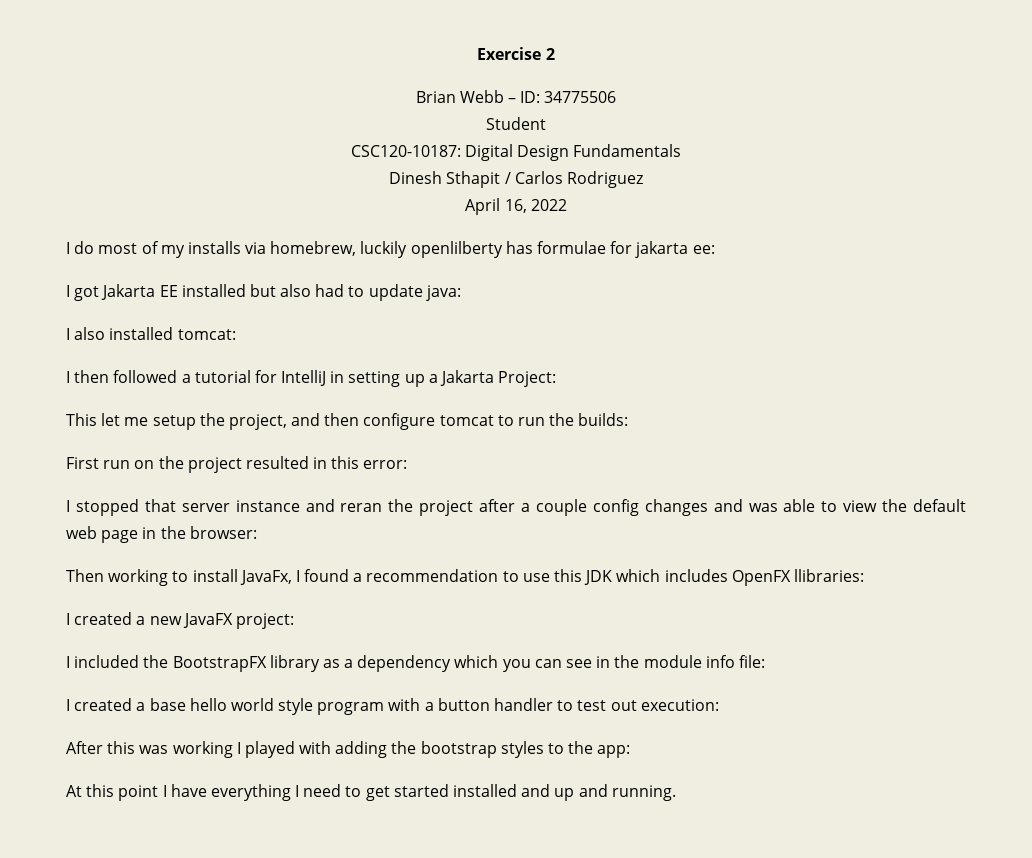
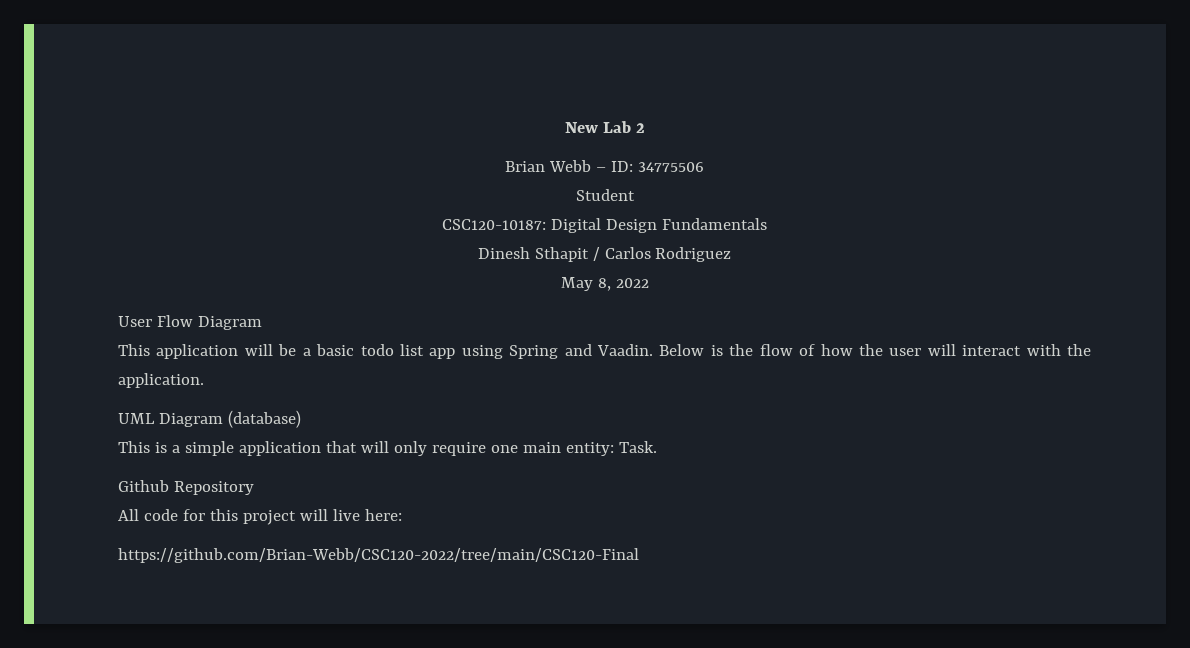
[477,47,542,60] Exercise -> [564,121,631,133] New Lab
[465,198,527,215] April 16, -> [560,277,611,291] May 8,
[66,241,715,258] [66,284,461,301] [66,327,236,340] [66,370,557,387] [66,413,629,430] [66,456,408,473] [66,499,966,516] [66,526,257,543] [66,569,864,586] [66,612,294,629] [66,655,765,672] [66,698,719,715] [66,741,631,758] [66,784,676,801] I do most of my installs via homebrew, luckily openlilberty has formulae for jakarta ee: // I got Jakarta EE installed but also had to update java: // I also installed tomcat: // I then followed a tutorial for IntelliJ in setting up a Jakarta Project: // This let me setup the project, and then configure tomcat to run the builds: // First run on the project resulted in this error: // I stopped that server instance and reran the project after a couple config changes and was able to view the default web page in the browser: // Then working to install JavaFx, I found a recommendation to use this JDK which includes OpenFX llibraries: // I created a new JavaFX project: // I included the BootstrapFX library as a dependency which you can see in the module info file: // I created a base hello world style program with a button handler to test out execution: // After this was working I played with adding the bootstrap styles to the app: // At this point I have everything I need to get started installed and up and running. -> [118,315,262,330] [118,344,1091,359] [118,373,204,388] [118,410,301,428] [118,441,657,456] [118,480,254,495] [118,509,402,525] [118,548,639,563] User Flow Diagram // This application will be a basic todo list app using Spring and Vaadin. Below is the flow of how the user will interact with the application. // UML Diagram (database) // This is a simple application that will only require one main entity: Task. // Github Repository // All code for this project will live here: // https://github.com/Brian-Webb/CSC120-2022/tree/main/CSC120-Final

